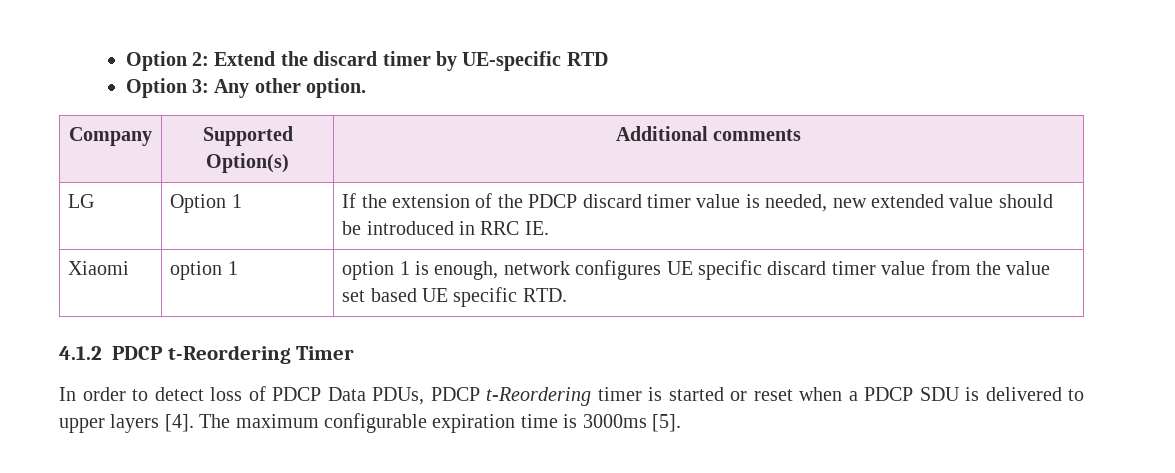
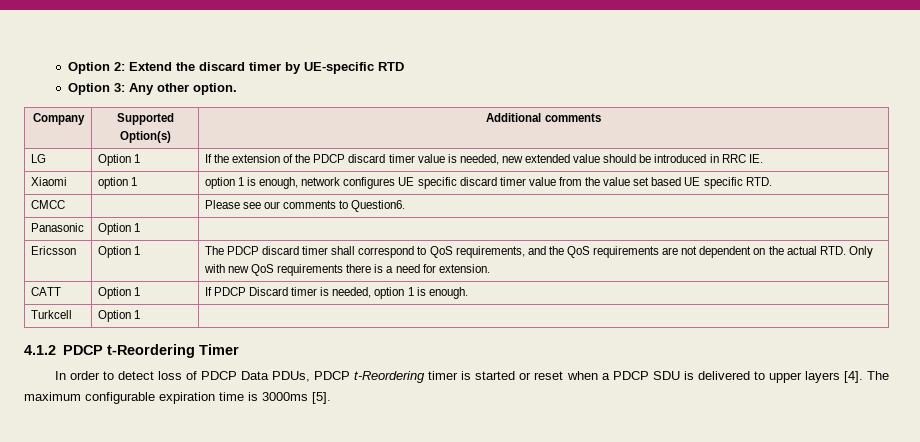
(567, 295) none -> [30,200,65,209] [204,200,406,212] [30,223,84,232] [97,223,140,235] [30,246,76,255] [97,246,140,258] [204,246,873,258] [203,264,490,276] [30,287,61,296] [97,287,140,299] [204,287,468,299] [30,310,72,319] [97,310,140,322] // CMCC | | Please see our comments to Question6. // Panasonic | Option 1 | // Ericsson | Option 1 | The PDCP discard timer shall correspond to QoS requirements, and the QoS requirements are not dependent on the actual RTD. Only with new QoS requirements there is a need for extension. // CATT | Option 1 | If PDCP Discard timer is needed, option 1 is enough. // Turkcell | Option 1 |

